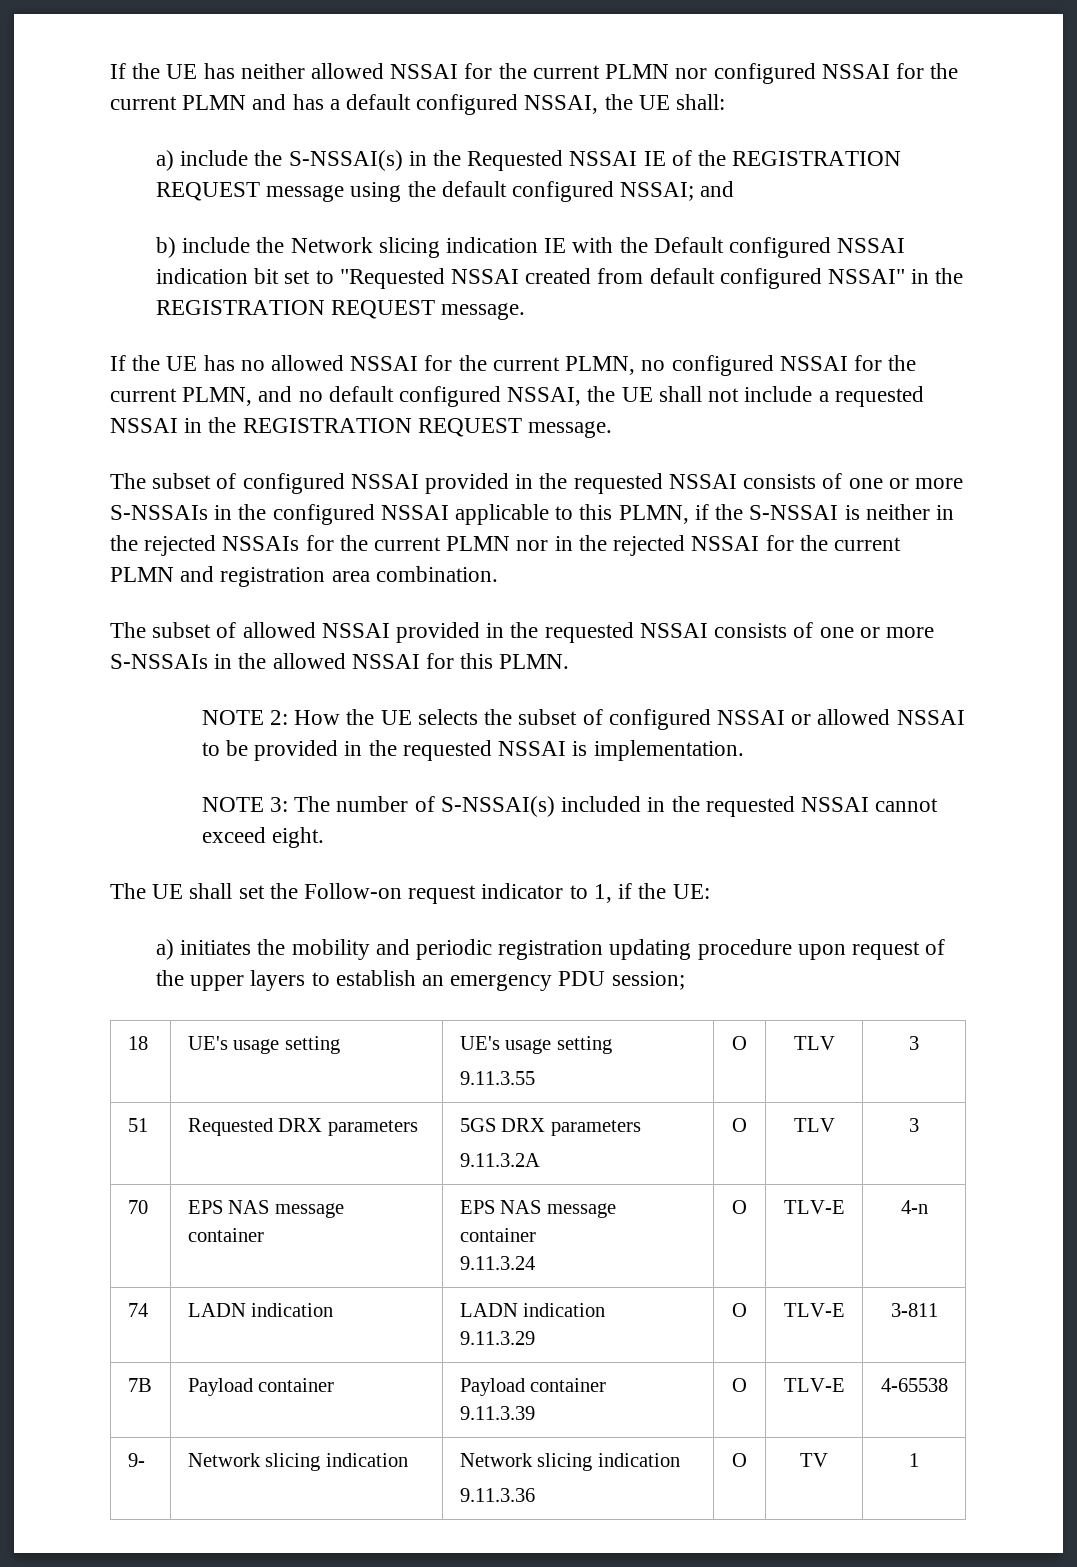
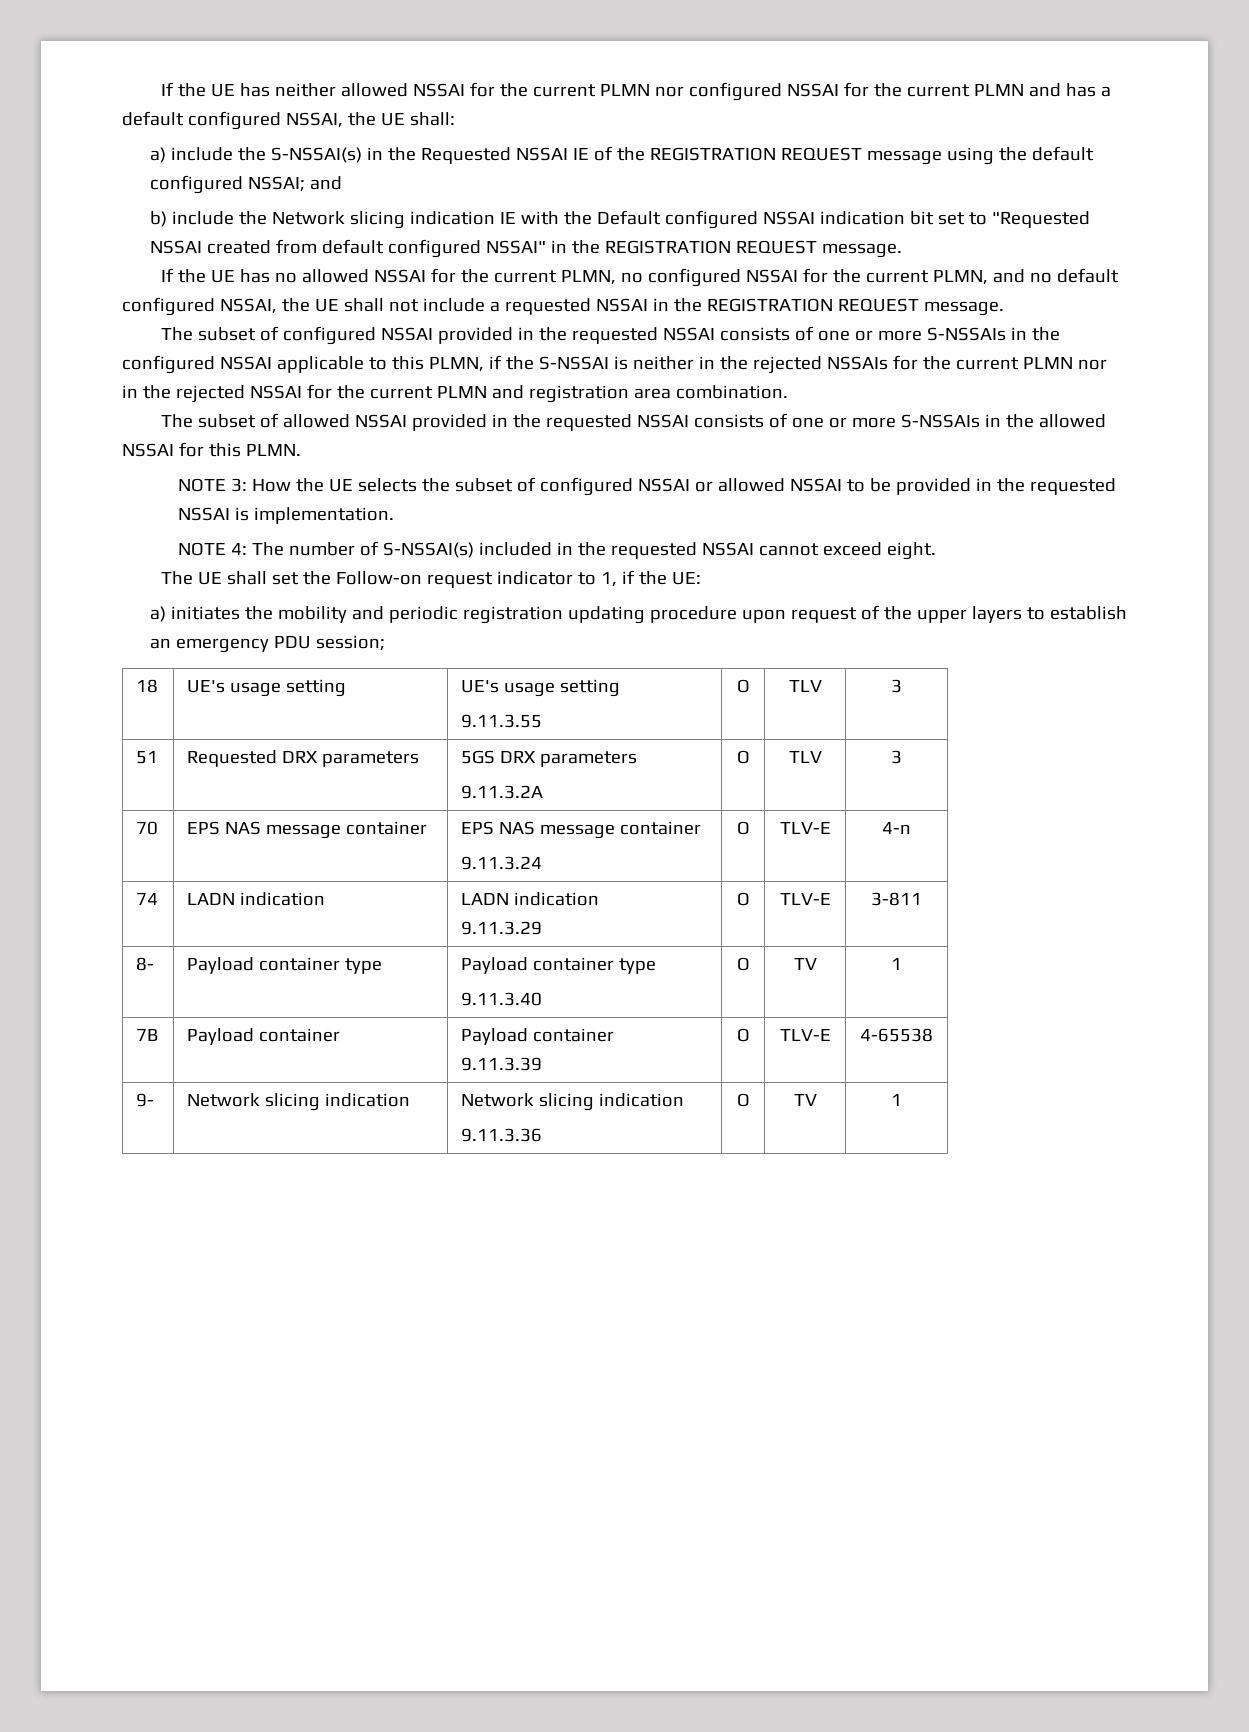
[270,710,289,725] 2: -> [230,478,247,492] 3:
[270,797,289,812] 3: -> [230,543,247,555] 4:
(938, 1310) none -> [136,957,155,971] [187,957,383,974] [461,957,657,974] [461,992,543,1006] [736,957,750,971] [793,958,817,970] [891,958,902,970] // 8- | Payload container type | Payload container type // 9.11.3.40 | O | TV | 1

